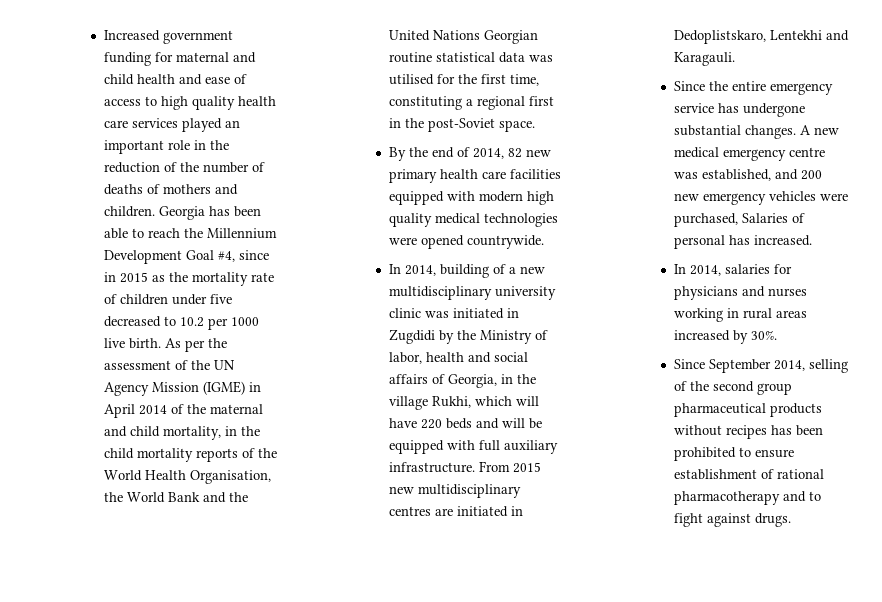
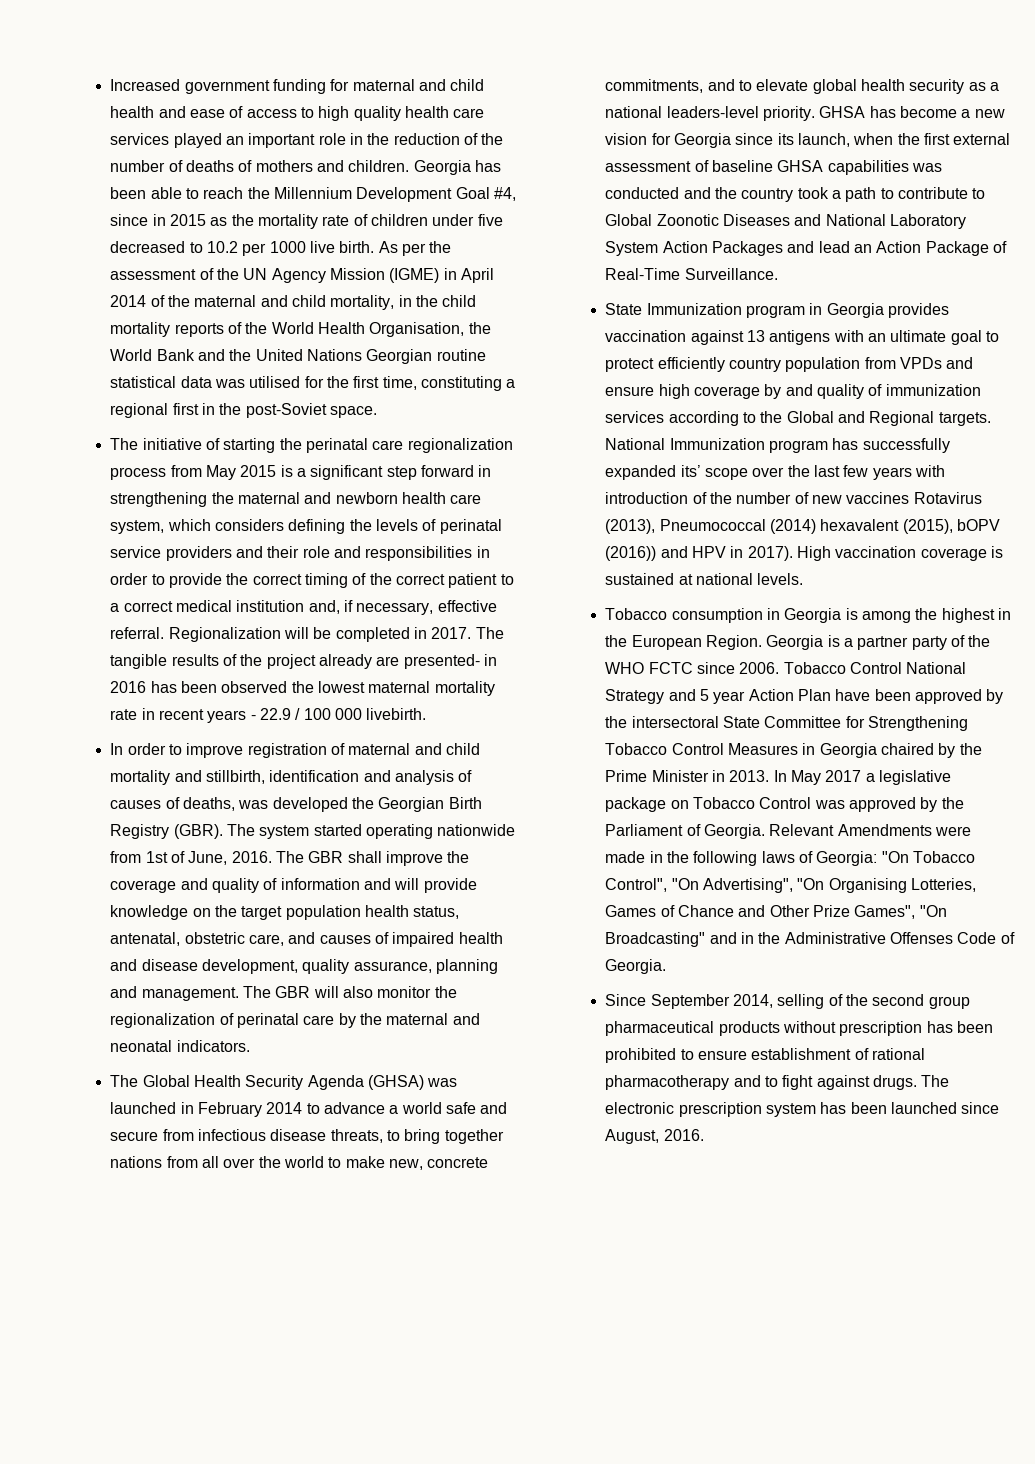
[388,147,551,161] [388,169,561,183] [388,191,554,205] [388,213,558,227] [388,235,544,249] [388,264,545,278] [388,286,556,300] [388,308,519,319] [388,329,548,344] [388,352,528,364] [388,374,536,388] [388,396,539,410] [388,418,542,429] [388,440,558,454] [388,461,541,473] [388,484,521,498] [388,506,523,517] [673,30,849,44] [673,52,735,66] [673,81,833,95] [673,103,805,117] [673,125,839,139] [673,147,825,161] [673,169,822,181] [673,191,848,205] [673,213,805,227] [673,235,812,249] [673,264,792,276] [673,286,807,300] [673,308,807,322] [673,330,777,344] By the end of 2014, 82 new primary health care facilities equipped with modern high quality medical technologies were opened countrywide. // In 2014, building of a new multidisciplinary university clinic was initiated in Zugdidi by the Ministry of labor, health and social affairs of Georgia, in the village Rukhi, which will have 220 beds and will be equipped with full auxiliary infrastructure. From 2015 new multidisciplinary centres are initiated in Dedoplistskaro, Lentekhi and Karagauli. // Since the entire emergency service has undergone substantial changes. A new medical emergency centre was established, and 200 new emergency vehicles were purchased, Salaries of personal has increased. // In 2014, salaries for physicians and nurses working in rural areas increased by 30%. -> [110,438,513,453] [110,465,492,480] [110,492,482,507] [110,519,502,534] [110,546,490,561] [110,573,514,588] [110,600,497,615] [110,627,504,642] [110,654,497,669] [110,681,495,696] [110,708,427,723] [110,743,480,758] [110,770,473,785] [110,797,482,812] [110,824,516,839] [110,851,470,866] [110,878,477,893] [110,905,460,920] [110,932,503,947] [110,959,498,974] [110,986,457,1001] [110,1013,480,1028] [110,1040,250,1052] [110,1075,458,1090] [110,1102,508,1117] [110,1129,504,1144] [110,1156,489,1170] [605,79,999,94] [605,106,1005,121] [605,133,1011,148] [605,160,942,175] [605,187,986,202] [605,214,966,229] [605,241,1007,256] [605,268,778,280] [605,303,949,318] [605,330,999,345] [605,357,974,372] [605,384,981,399] [605,411,991,426] [605,438,950,453] [605,465,945,480] [605,492,982,504] [605,519,1000,534] [605,546,1003,561] [605,573,804,585] [605,608,1011,623] [605,635,991,650] [605,662,967,674] [605,689,1004,704] [605,716,968,731] [605,743,982,758] [605,770,951,785] [605,797,964,812] [605,824,971,839] [605,851,975,866] [605,878,976,893] [605,905,947,919] [605,932,1015,947] [605,959,667,974] The initiative of starting the perinatal care regionalization process from May 2015 is a significant step forward in strengthening the maternal and newborn health care system, which considers defining the levels of perinatal service providers and their role and responsibilities in order to provide the correct timing of the correct patient to a correct medical institution and, if necessary, effective referral. Regionalization will be completed in 2017. The tangible results of the project already are presented- in 2016 has been observed the lowest maternal mortality rate in recent years - 22.9 / 100 000 livebirth. // In order to improve registration of maternal and child mortality and stillbirth, identification and analysis of causes of deaths, was developed the Georgian Birth Registry (GBR). The system started operating nationwide from 1st of June, 2016. The GBR shall improve the coverage and quality of information and will provide knowledge on the target population health status, antenatal, obstetric care, and causes of impaired health and disease development, quality assurance, planning and management. The GBR will also monitor the regionalization of perinatal care by the maternal and neonatal indicators. // The Global Health Security Agenda (GHSA) was launched in February 2014 to advance a world safe and secure from infectious disease threats, to bring together nations from all over the world to make new, concrete commitments, and to elevate global health security as a national leaders-level priority. GHSA has become a new vision for Georgia since its launch, when the first external assessment of baseline GHSA capabilities was conducted and the country took a path to contribute to Global Zoonotic Diseases and National Laboratory System Action Packages and lead an Action Package of Real-Time Surveillance. // State Immunization program in Georgia provides vaccination against 13 antigens with an ultimate goal to protect efficiently country population from VPDs and ensure high coverage by and quality of immunization services according to the Global and Regional targets. National Immunization program has successfully expanded its’ scope over the last few years with introduction of the number of new vaccines Rotavirus (2013), Pneumococcal (2014) hexavalent (2015), bOPV (2016)) and HPV in 2017). High vaccination coverage is sustained at national levels. // Tobacco consumption in Georgia is among the highest in the European Region. Georgia is a partner party of the WHO FCTC since 2006. Tobacco Control National Strategy and 5 year Action Plan have been approved by the intersectoral State Committee for Strengthening Tobacco Control Measures in Georgia chaired by the Prime Minister in 2013. In May 2017 a legislative package on Tobacco Control was approved by the Parliament of Georgia. Relevant Amendments were made in the following laws of Georgia: "On Tobacco Control", "On Advertising", "On Organising Lotteries, Games of Chance and Other Prize Games", "On Broadcasting" and in the Administrative Offenses Code of Georgia.
[725,425,767,439] recipes -> [839,1021,923,1036] prescription
(791, 520) none -> [921,1075,950,1087] [605,1102,1000,1117] [605,1129,704,1144] The electronic prescription system has been launched since August, 2016.

